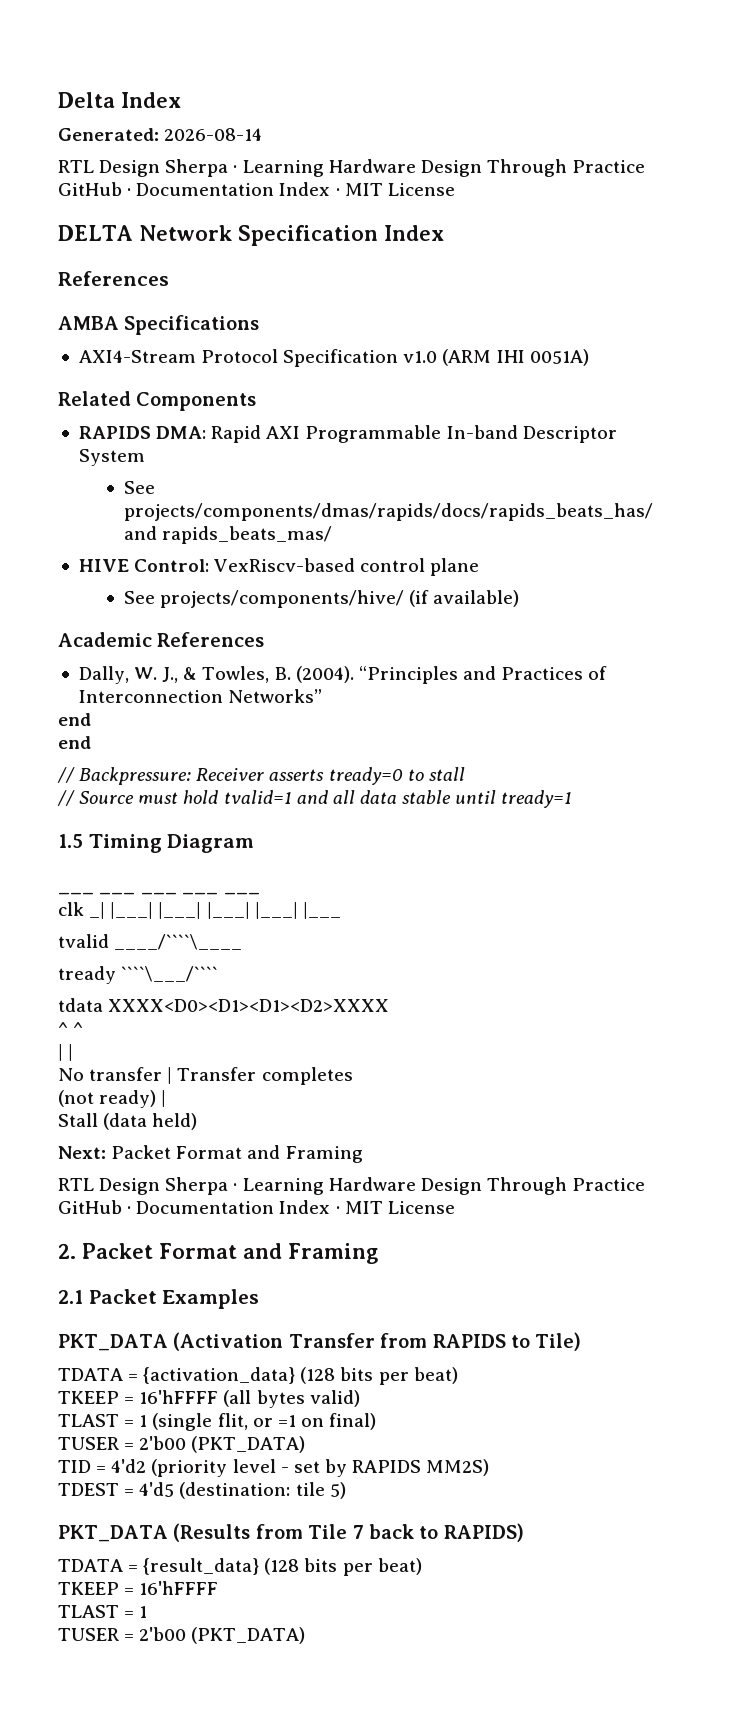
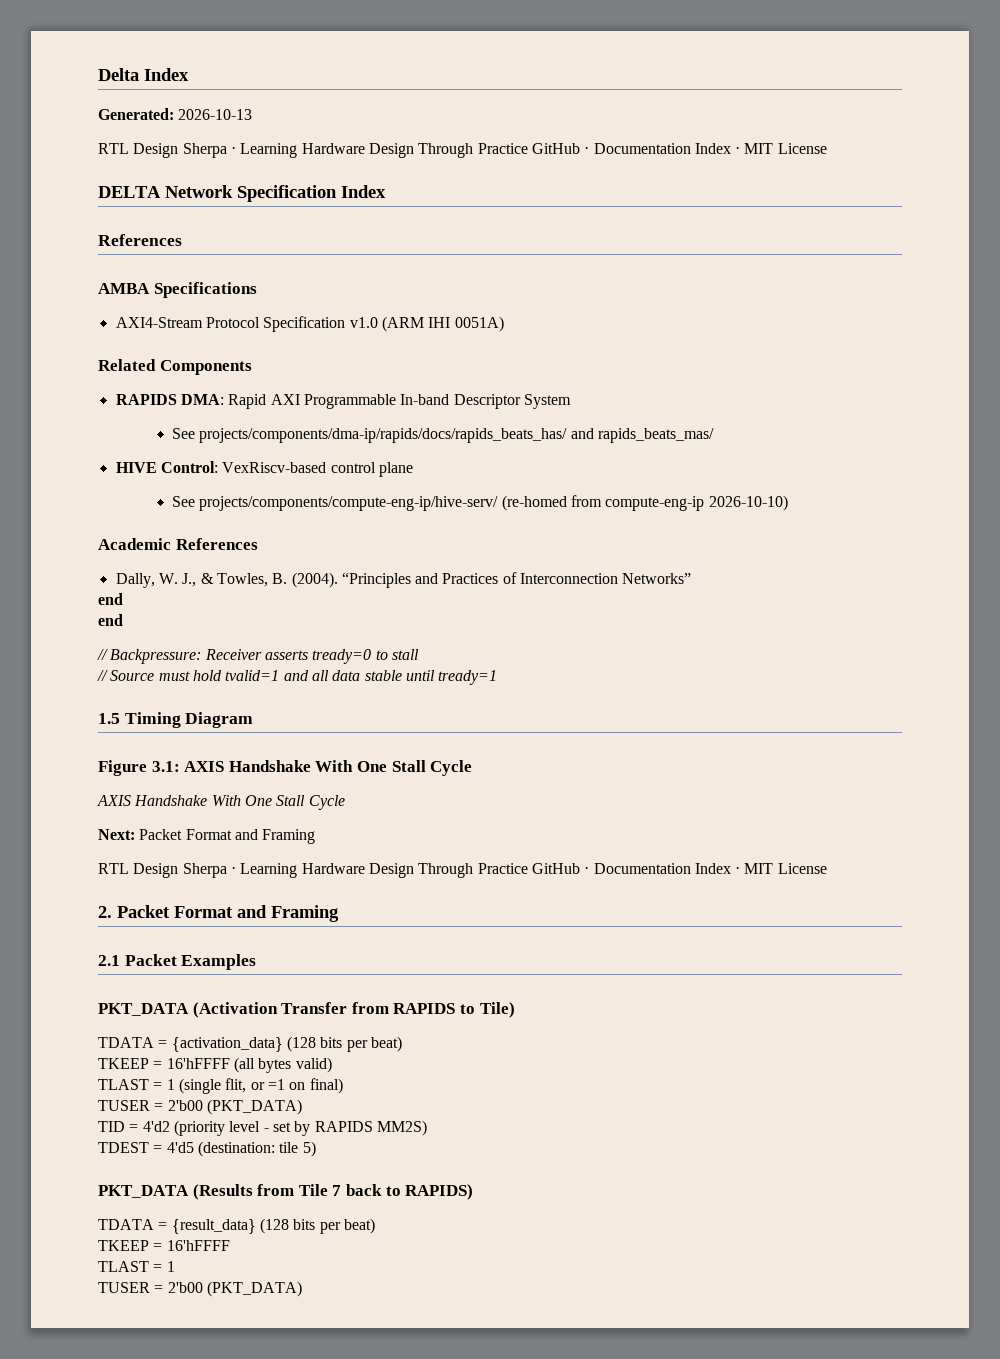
[164,128,263,141] 2026-08-14 -> [178,109,253,120] 2026-10-13
[124,503,654,521] projects/components/dmas/rapids/docs/rapids_beats_has/ -> [199,428,568,443] projects/components/dma-ip/rapids/docs/rapids_beats_has/
[160,590,520,608] projects/components/hive/ (if available) -> [199,495,788,511] projects/components/compute-eng-ip/hive-serv/ (re-homed from compute-eng-ip 2026-10-10)
[58,892,260,895] [58,902,341,919] [58,934,243,950] [58,966,219,984] [58,998,390,1012] [58,1022,84,1035] [58,1044,74,1061] [58,1067,353,1085] [58,1090,167,1108] [58,1113,198,1130] ___ ___ ___ ___ ___ // clk _| |___| |___| |___| |___| |___ // tvalid ____/````\____ // tready ````\___/```` // tdata XXXX<D0><D1><D1><D2>XXXX // ^ ^ // | | // No transfer | Transfer completes // (not ready) | // Stall (data held) -> [98,760,473,776] [97,795,345,810] Figure 3.1: AXIS Handshake With One Stall Cycle // AXIS Handshake With One Stall Cycle

